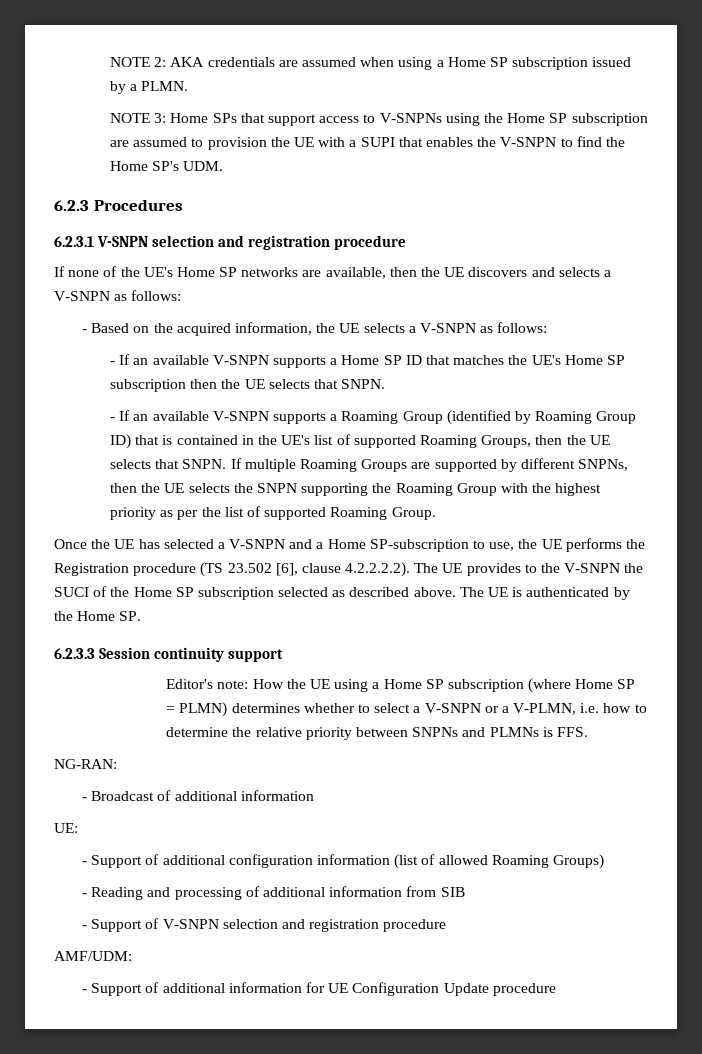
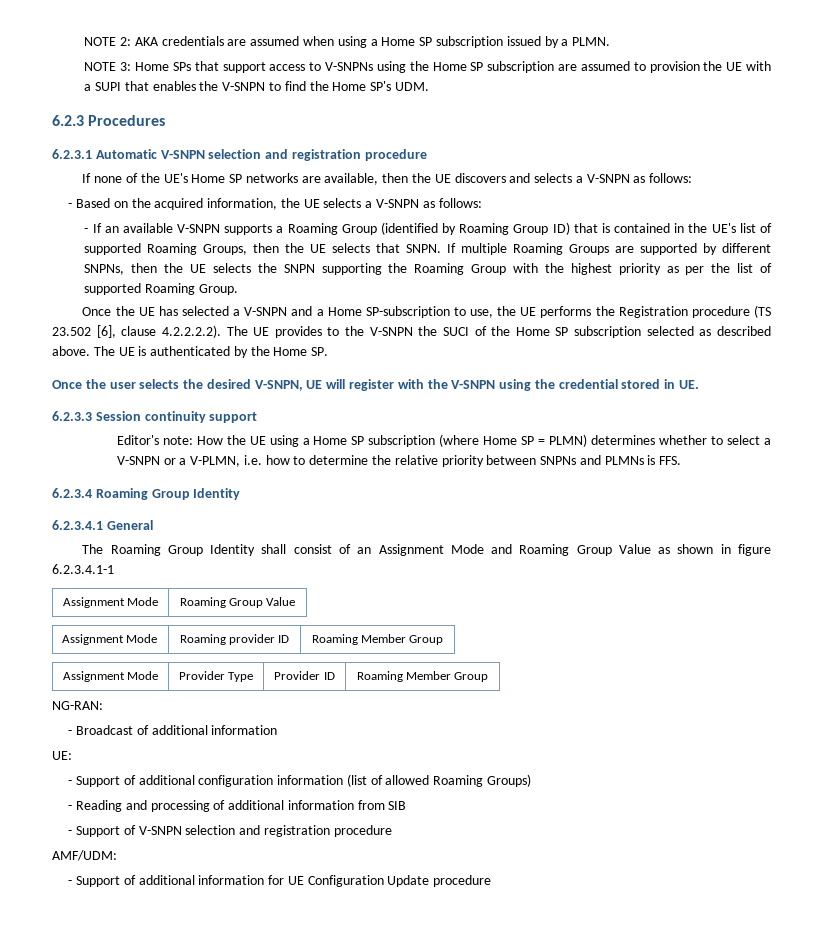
(94, 241) none -> [95,149,157,159] Automatic
[110,354,625,368] [110,379,386,392] // - If an available V-SNPN supports a Home SP ID that matches the UE's Home SP subscription then the UE selects that SNPN. -> (482, 203) none
(142, 616) none -> [52,379,700,391] // Once the user selects the desired V-SNPN, UE will register with the V-SNPN using the credential stored in UE.
(588, 732) none -> [52,488,241,500] [52,520,153,530] [82,544,771,556] [52,564,114,574] [62,597,159,608] [179,597,296,608] [61,634,157,645] [179,634,290,645] [311,634,444,645] [62,671,159,682] [178,671,254,682] [274,671,335,680] [356,671,489,682] // 6.2.3.4 Roaming Group Identity // 6.2.3.4.1 General // The Roaming Group Identity shall consist of an Assignment Mode and Roaming Group Value as shown in figure 6.2.3.4.1-1 // Assignment Mode | Roaming Group Value // Assignment Mode | Roaming provider ID | Roaming Member Group // Assignment Mode | Provider Type | Provider ID | Roaming Member Group

